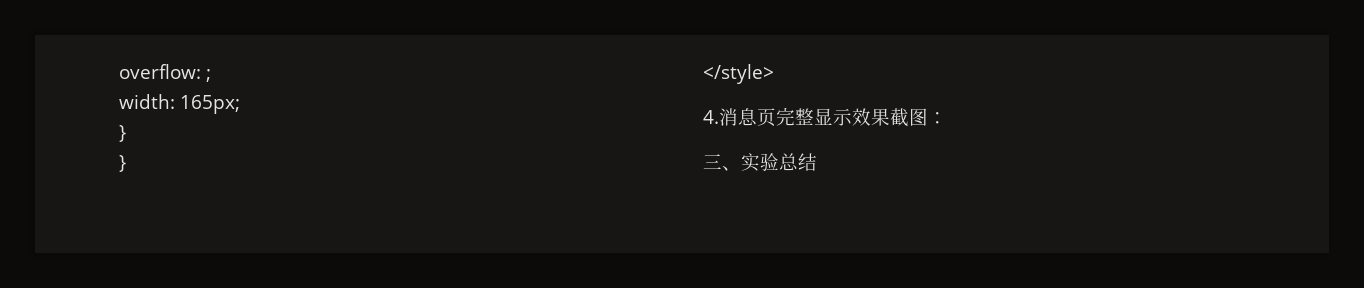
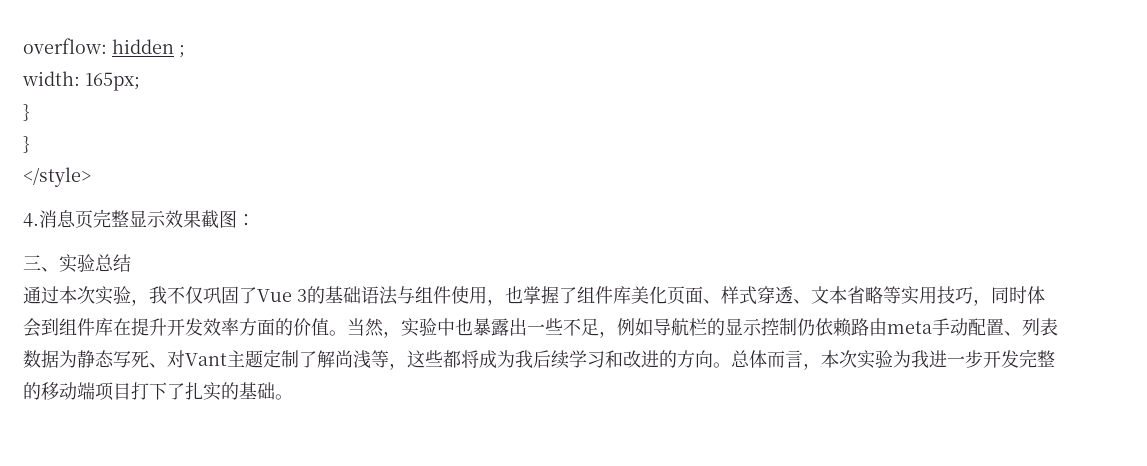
(201, 71) none -> [112,39,174,54] hidden
(817, 162) none -> [23,286,1045,306] [23,318,1058,338] [23,349,1055,370] [23,382,293,401] // 通过本次实验，我不仅巩固了Vue 3的基础语法与组件使用，也掌握了组件库美化页面、样式穿透、文本省略等实用技巧，同时体会到组件库在提升开发效率方面的价值。当然，实验中也暴露出一些不足，例如导航栏的显示控制仍依赖路由meta手动配置、列表数据为静态写死、对Vant主题定制了解尚浅等，这些都将成为我后续学习和改进的方向。总体而言，本次实验为我进一步开发完整的移动端项目打下了扎实的基础。

